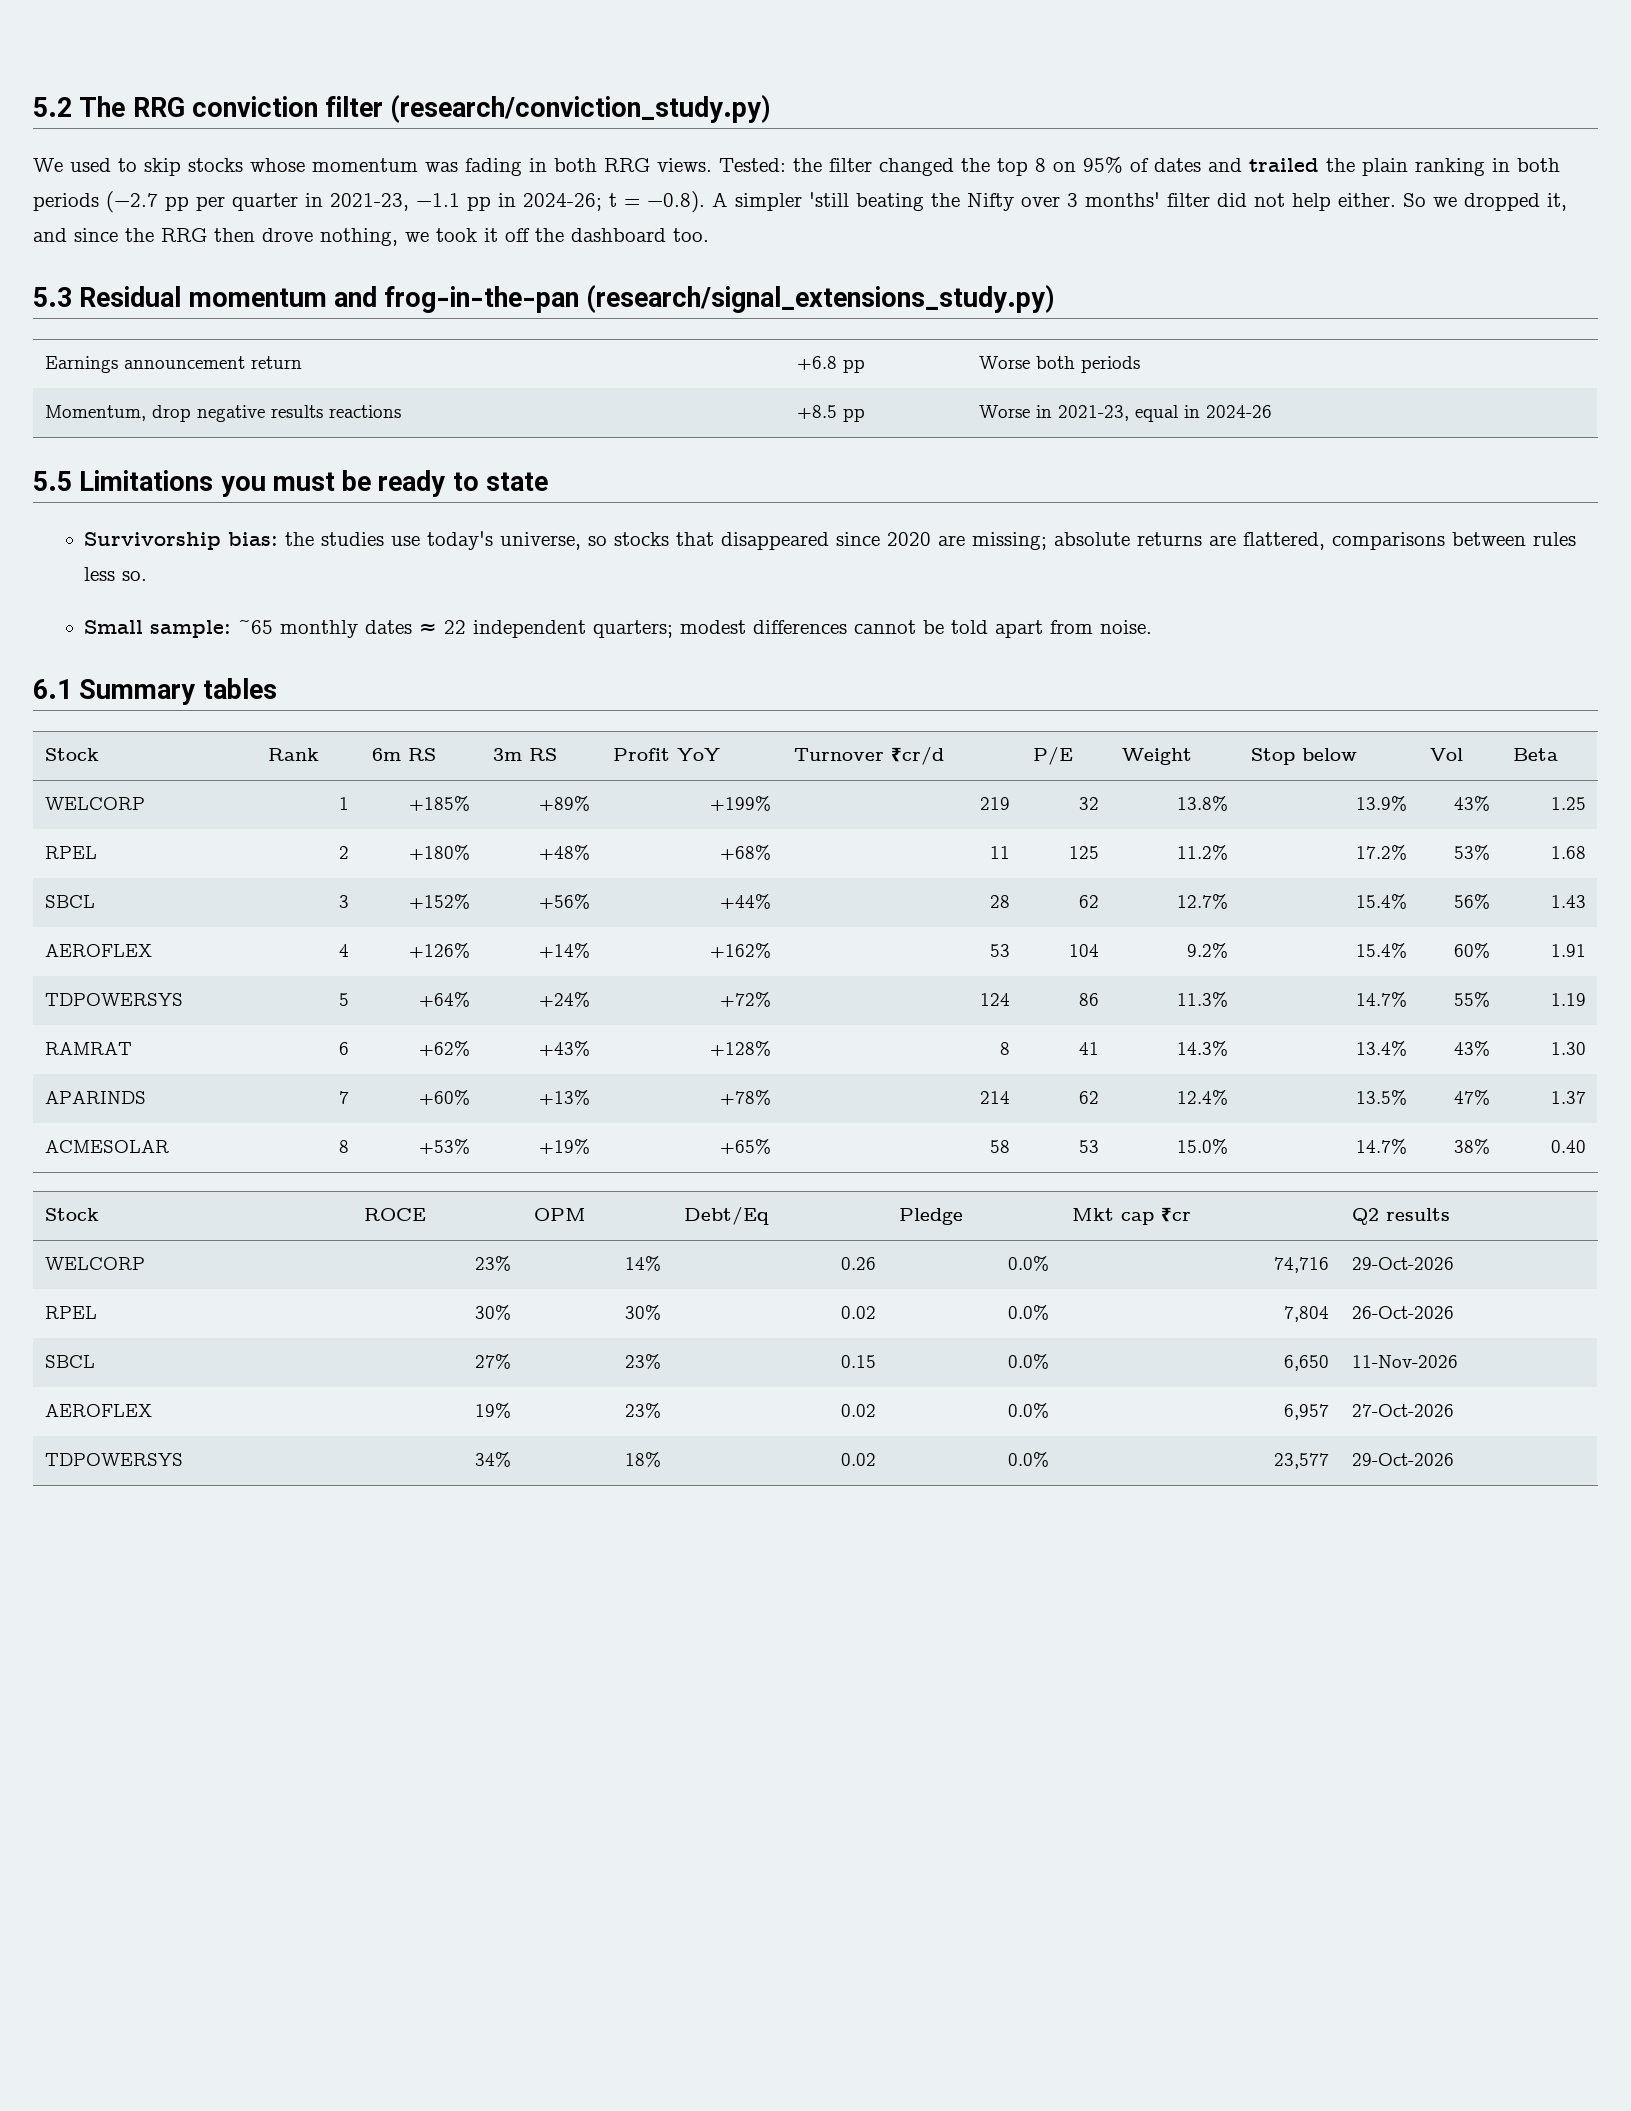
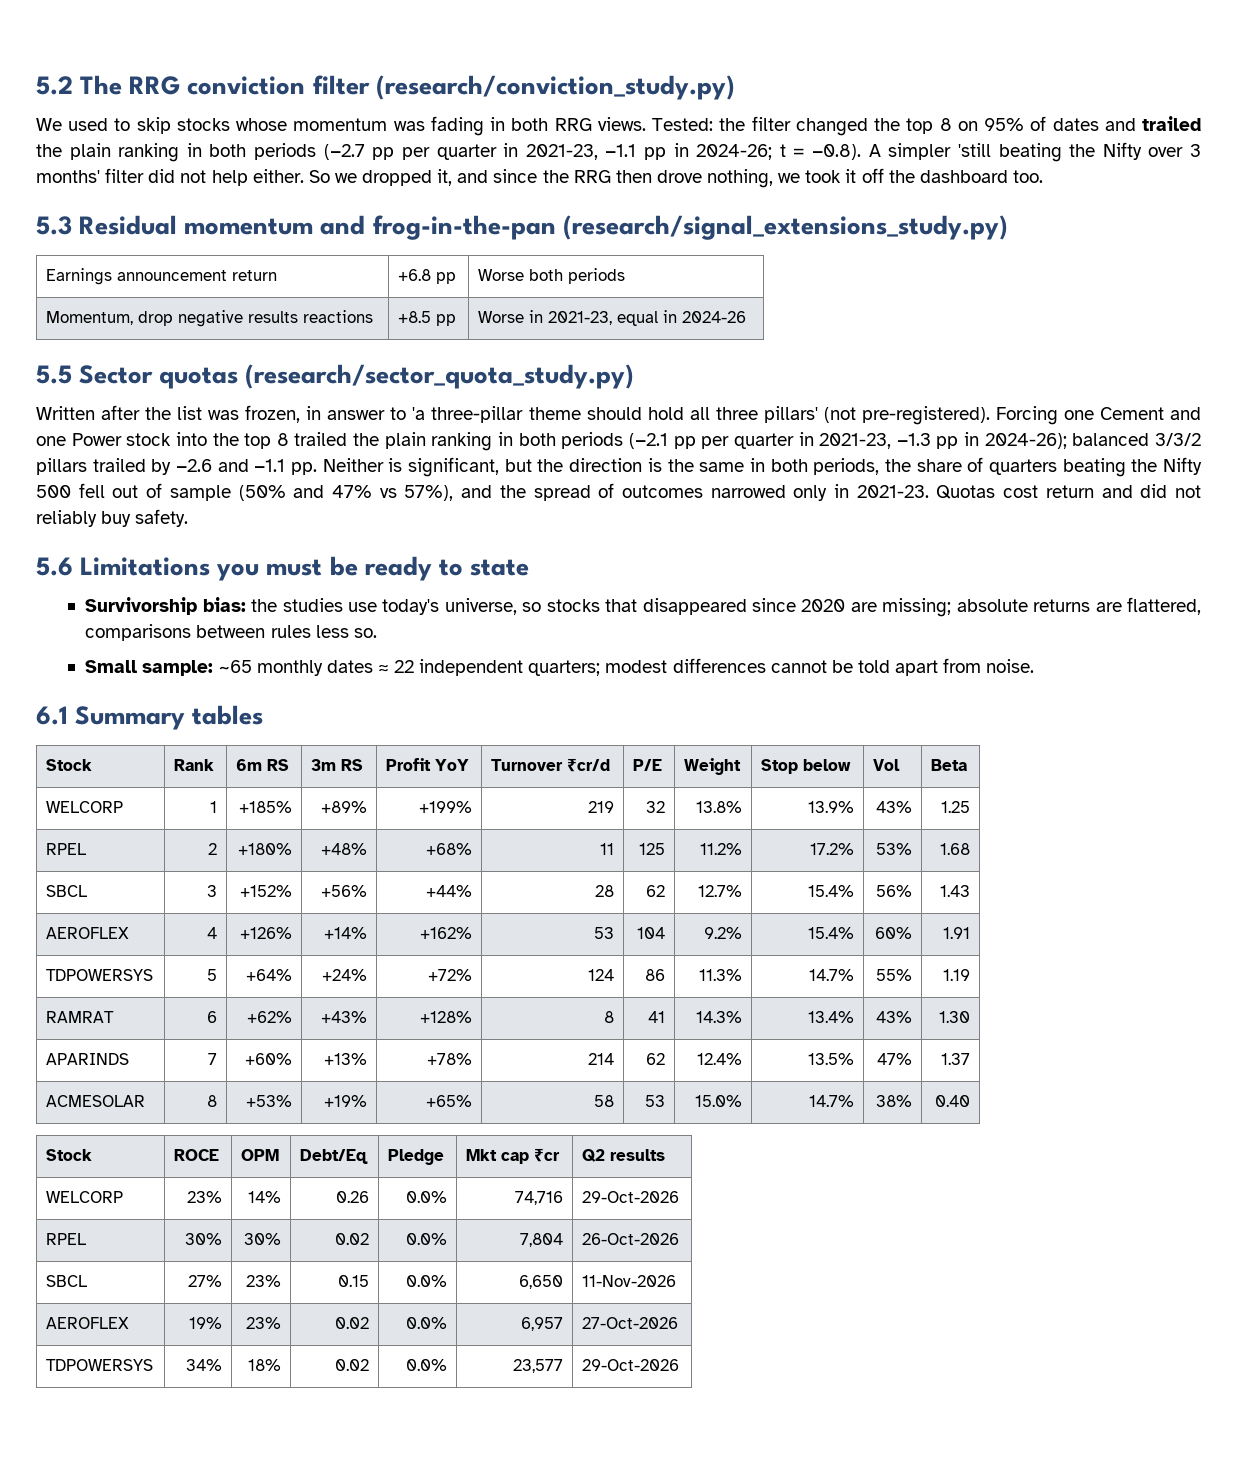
(72, 481) none -> [79,364,635,389] [36,405,1201,425] [36,432,1201,451] [36,457,1202,477] [36,483,1201,501] [36,509,189,527] [36,557,73,576] Sector quotas (research/sector_quota_study.py) // Written after the list was frozen, in answer to 'a three-pillar theme should hold all three pillars' (not pre-registered). Forcing one Cement and one Power stock into the top 8 trailed the plain ranking in both periods (−2.1 pp per quarter in 2021-23, −1.3 pp in 2024-26); balanced 3/3/2 pillars trailed by −2.6 and −1.1 pp. Neither is significant, but the direction is the same in both periods, the share of quarters beating the Nifty 500 fell out of sample (50% and 47% vs 57%), and the spread of outcomes narrowed only in 2021-23. Quotas cost return and did not reliably buy safety. // 5.6

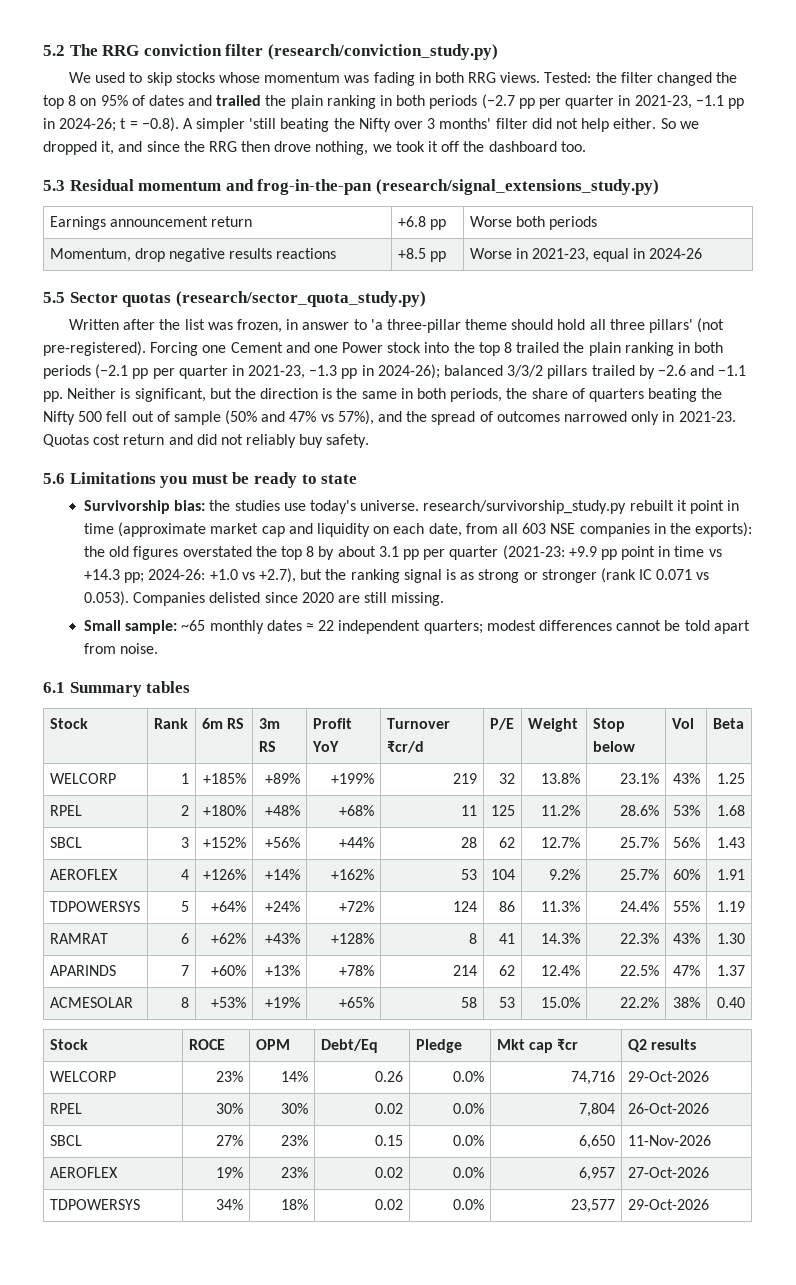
[444,597,1201,617] [85,624,377,641] universe, so stocks that disappeared since 2020 are missing; absolute returns are flattered, comparisons between rules less so. -> [360,500,740,514] [84,522,753,537] [84,545,722,560] [84,568,710,583] [84,591,445,606] universe. research/survivorship_study.py rebuilt it point in time (approximate market cap and liquidity on each date, from all 603 NSE companies in the exports): the old figures overstated the top 8 by about 3.1 pp per quarter (2021-23: +9.9 pp point in time vs +14.3 pp; 2024-26: +1.0 vs +2.7), but the ranking signal is as strong or stronger (rank IC 0.071 vs 0.053). Companies delisted since 2020 are still missing.
[807,801,854,813] 13.9% -> [620,773,660,784] 23.1%
[809,843,854,855] 17.2% -> [620,805,660,816] 28.6%
[807,885,854,897] 15.4% -> [620,837,660,848] 25.7%
[807,927,854,939] 15.4% -> [620,869,660,880] 25.7%
[808,969,854,981] 14.7% -> [620,901,660,912] 24.4%
[807,1011,854,1023] 13.4% -> [620,933,660,944] 22.3%
[807,1053,854,1065] 13.5% -> [620,965,660,976] 22.5%
[808,1095,854,1107] 14.7% -> [620,997,660,1008] 22.2%

